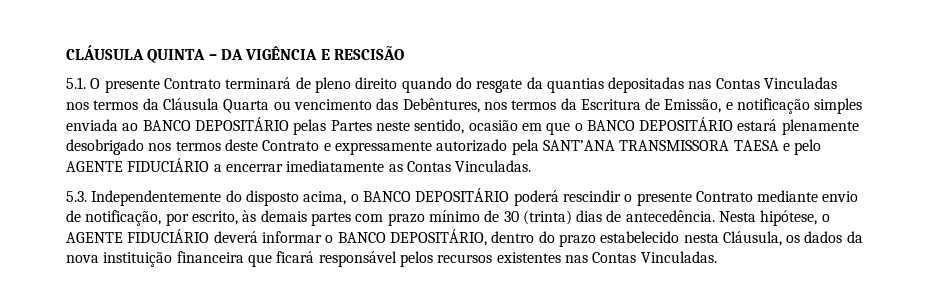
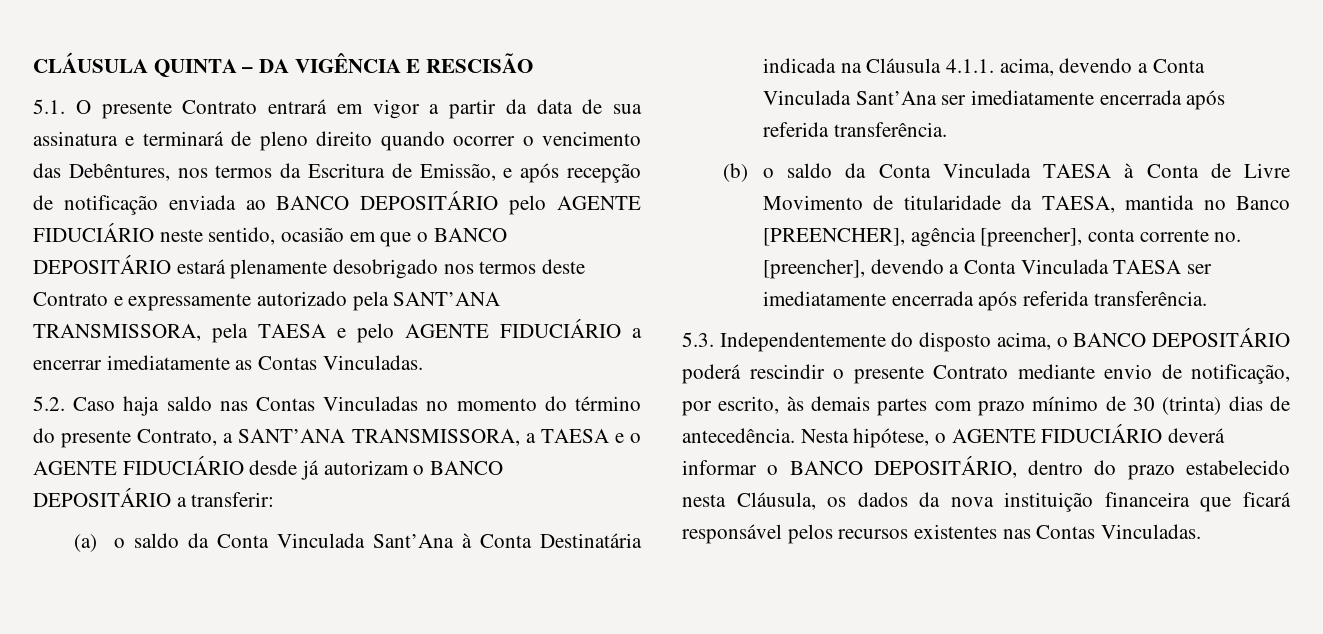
(221, 83) none -> [268,99,642,119] [33,131,135,146] entrará em vigor a partir da data de sua assinatura e
[455,77,838,93] [66,98,291,113] do resgate da quantias depositadas nas Contas Vinculadas nos termos da Cláusula Quarta ou -> [453,136,534,146] ocorrer o
[737,98,863,114] notificação simples -> [520,163,641,183] [33,195,158,215] após recepção de notificação
[293,119,372,135] pelas Partes -> [509,195,641,215] [33,222,154,242] pelo AGENTE FIDUCIÁRIO
[619,140,730,151] TRANSMISSORA -> [33,323,248,343] TRANSMISSORA, pela
(532, 166) none -> [33,396,641,416] [33,428,641,448] [33,455,504,480] [33,487,275,507] [73,533,642,552] [763,58,1205,76] [763,90,1226,110] [763,122,947,137] [722,163,1290,182] [763,195,1290,213] [763,227,1242,247] [763,259,1213,279] [763,291,1207,311] // 5.2. Caso haja saldo nas Contas Vinculadas no momento do término do presente Contrato, a SANT’ANA TRANSMISSORA, a TAESA e o AGENTE FIDUCIÁRIO desde já autorizam o BANCO DEPOSITÁRIO a transferir: // (a) o saldo da Conta Vinculada Sant’Ana à Conta Destinatária indicada na Cláusula 4.1.1. acima, devendo a Conta Vinculada Sant’Ana ser imediatamente encerrada após referida transferência. // (b) o saldo da Conta Vinculada TAESA à Conta de Livre Movimento de titularidade da TAESA, mantida no Banco [PREENCHER], agência [preencher], conta corrente no. [preencher], devendo a Conta Vinculada TAESA ser imediatamente encerrada após referida transferência.

